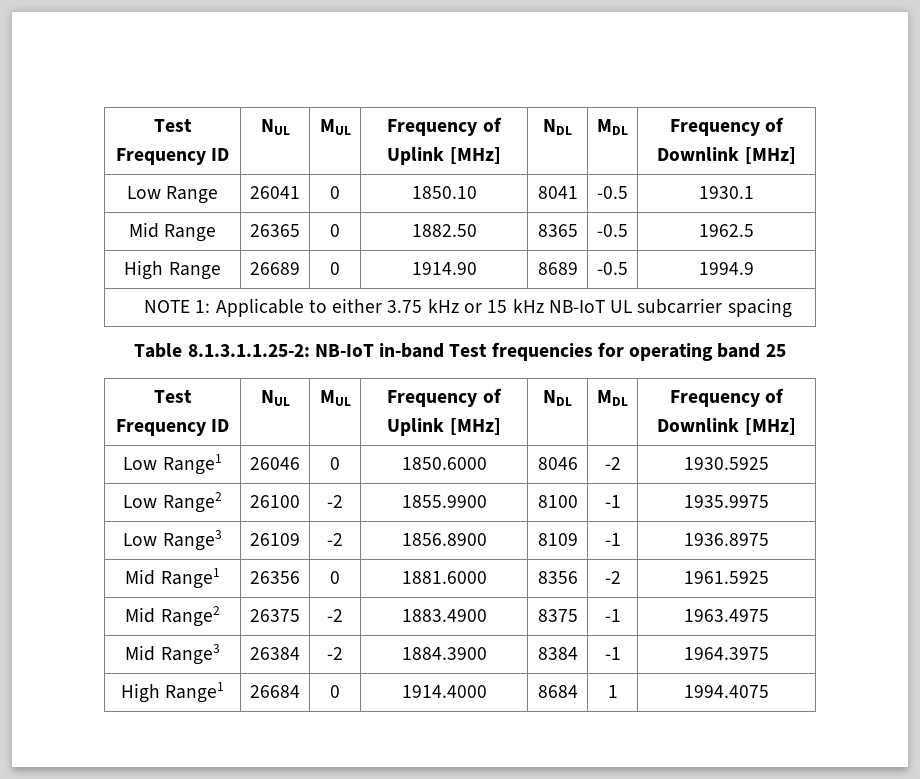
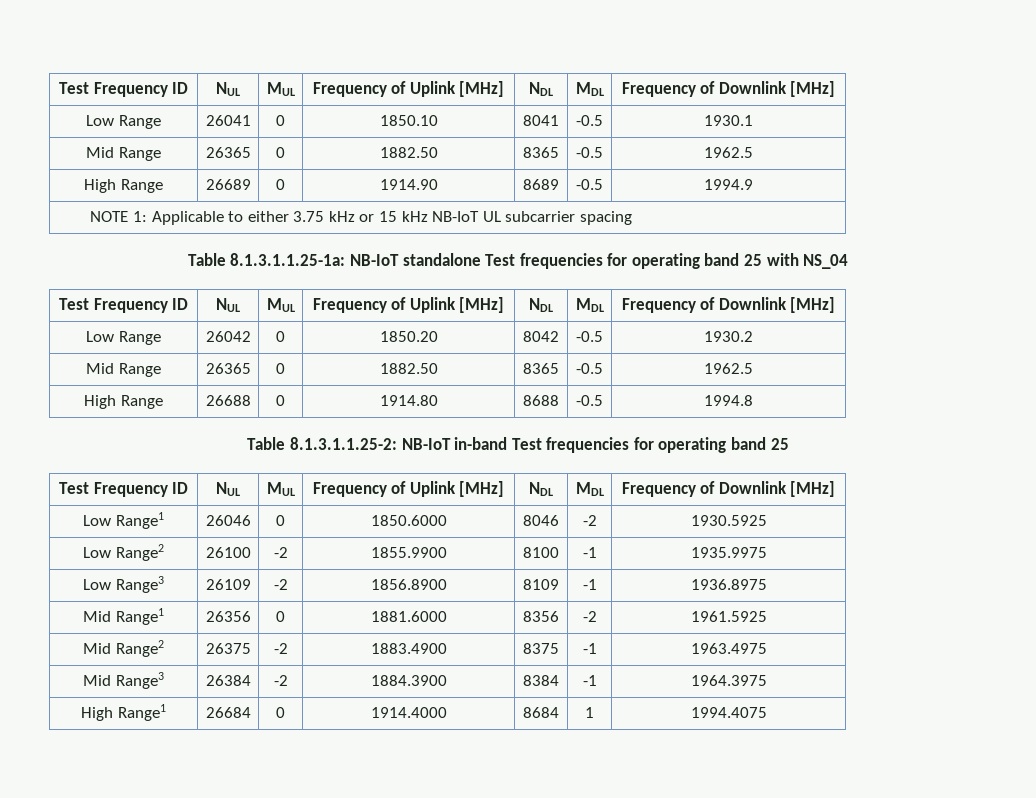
(792, 308) none -> [187,253,849,269] [58,298,189,313] [216,298,240,312] [266,298,295,312] [312,297,505,313] [529,298,553,312] [575,298,604,312] [621,297,836,313] [86,331,161,345] [205,331,251,342] [276,331,285,342] [379,331,438,342] [523,331,559,342] [576,331,603,342] [704,331,753,342] [86,363,161,377] [205,363,251,374] [276,363,285,374] [379,363,438,374] [523,363,559,374] [576,363,603,374] [704,363,753,374] [84,395,163,409] [205,395,251,406] [276,395,285,406] [379,395,438,406] [523,395,559,406] [576,395,603,406] [704,395,753,406] // Table 8.1.3.1.1.25-1a: NB-IoT standalone Test frequencies for operating band 25 with NS_04 // Test Frequency ID | NUL | MUL | Frequency of Uplink [MHz] | NDL | MDL | Frequency of Downlink [MHz] // Low Range | 26042 | 0 | 1850.20 | 8042 | -0.5 | 1930.2 // Mid Range | 26365 | 0 | 1882.50 | 8365 | -0.5 | 1962.5 // High Range | 26688 | 0 | 1914.80 | 8688 | -0.5 | 1994.8

